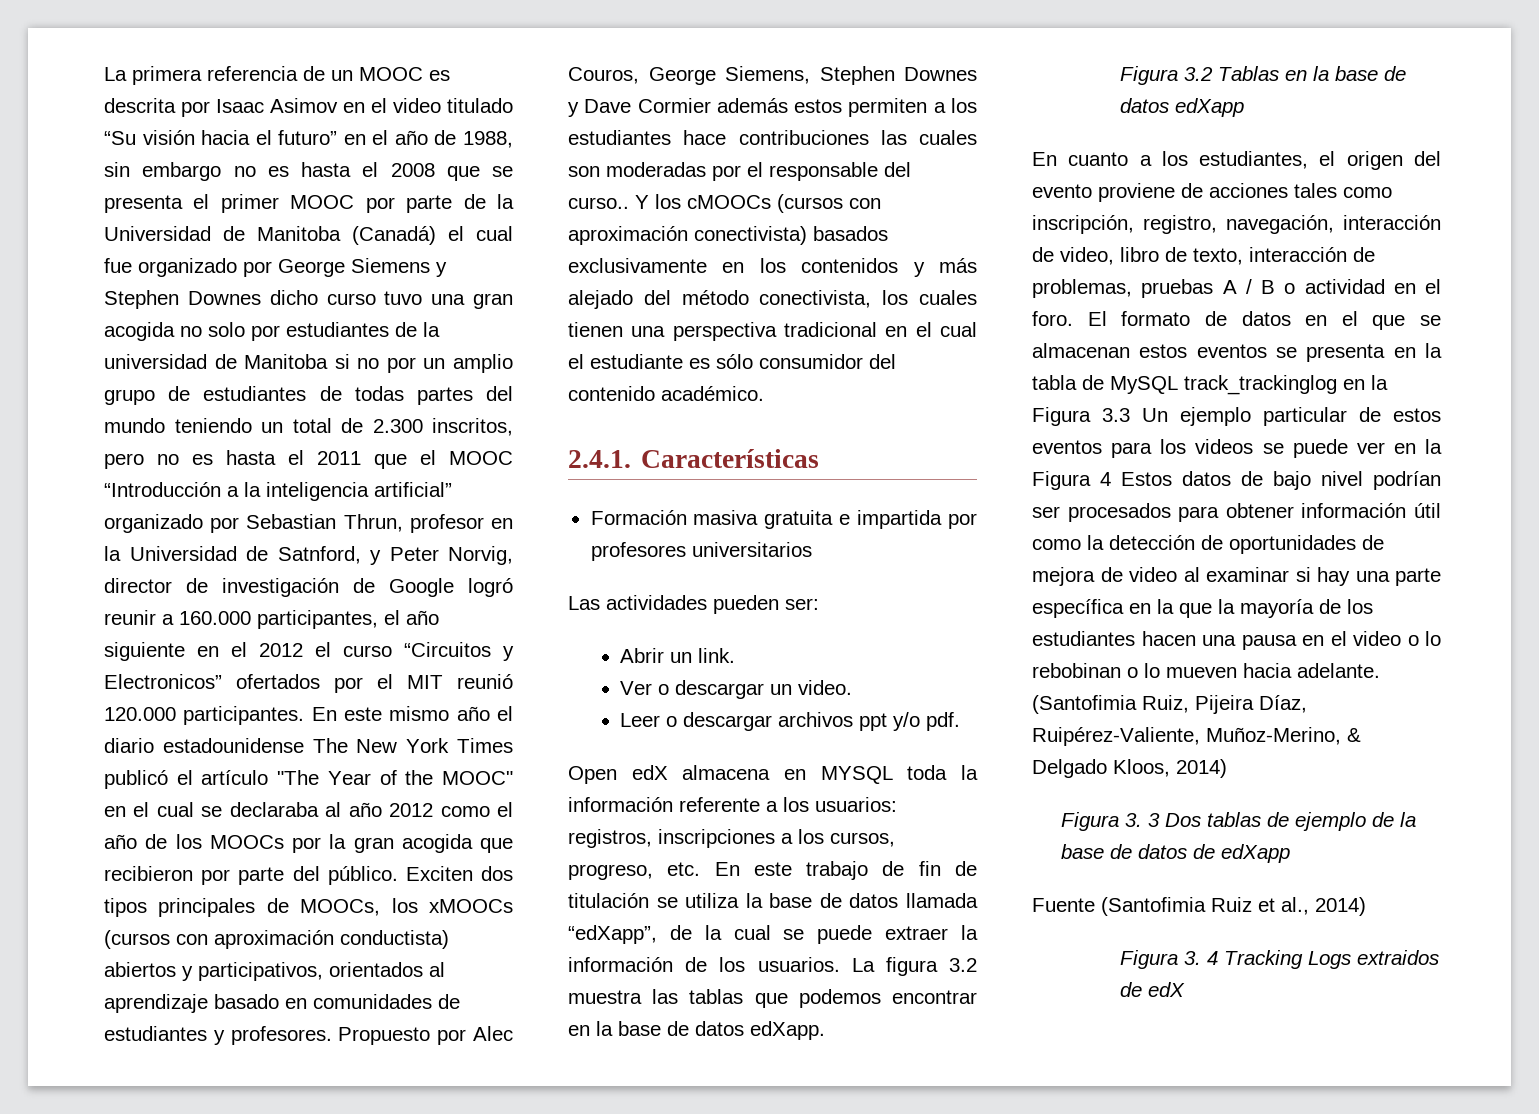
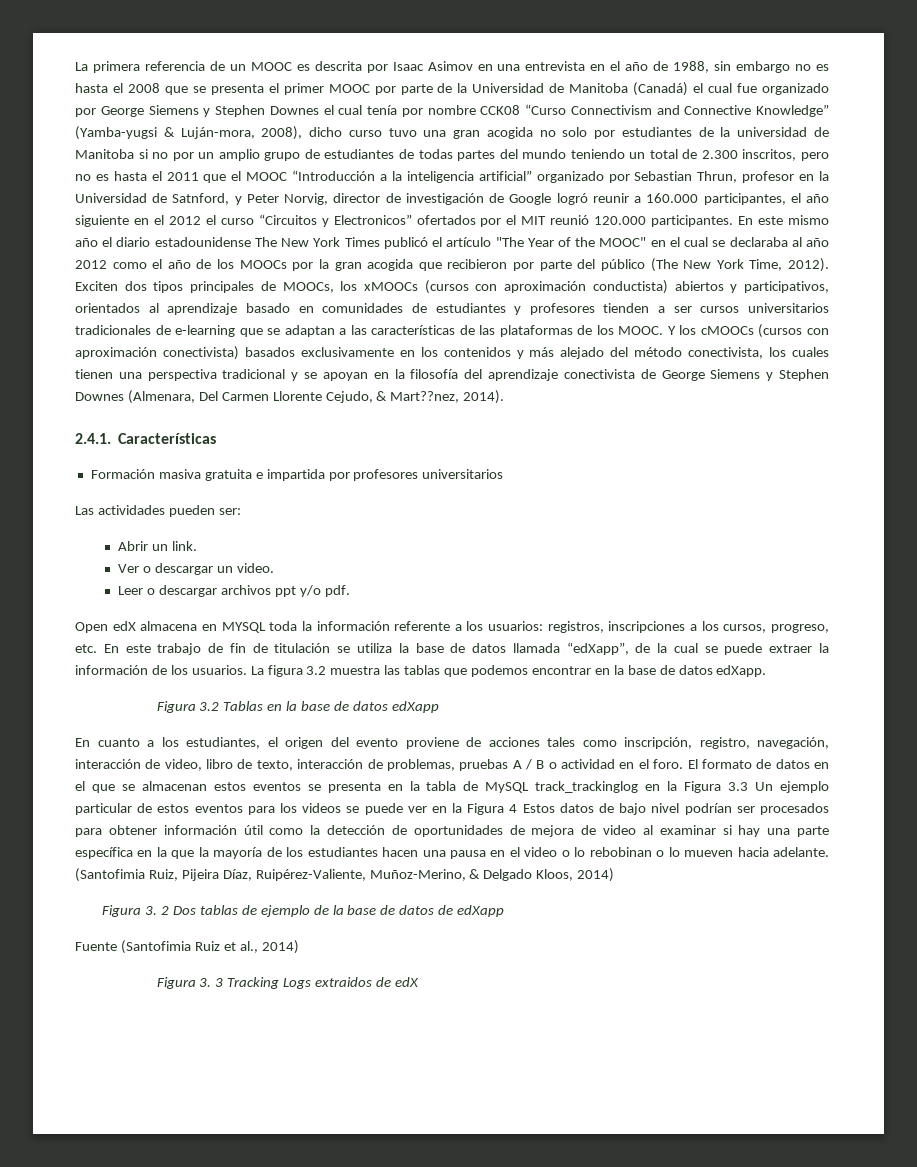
[371,98,513,113] [104,130,338,145] el video titulado “Su visión hacia el futuro” -> [497,61,586,71] una entrevista
(261, 298) none -> [323,104,829,117] [75,126,303,140] el cual tenía por nombre CCK08 “Curso Connectivism and Connective Knowledge” (Yamba-yugsi & Luján-mora, 2008),
[327,866,398,885] público. -> [600,258,829,272] público (The New York Time, 2012).
[230,1026,513,1045] [568,66,977,85] [568,98,977,117] [568,130,977,145] [568,162,911,181] [568,197,629,209] profesores. Propuesto por Alec Couros, George Siemens, Stephen Downes y Dave Cormier además estos permiten a los estudiantes hace contribuciones las cuales son moderadas por el responsable del curso.. -> [529,303,829,315] [75,325,664,337] profesores tienden a ser cursos universitarios tradicionales de e-learning que se adaptan a las características de las plataformas de los MOOC.
[885,322,977,337] [568,354,896,369] [568,386,764,401] en el cual el estudiante es sólo consumidor del contenido académico. -> [291,369,830,381] [75,390,505,404] y se apoyan en la filosofía del aprendizaje conectivista de George Siemens y Stephen Downes (Almenara, Del Carmen Llorente Cejudo, & Mart??nez, 2014).
[1148,813,1161,827] 3 -> [161,906,170,915] 2
[1207,951,1219,965] 4 -> [215,978,224,987] 3

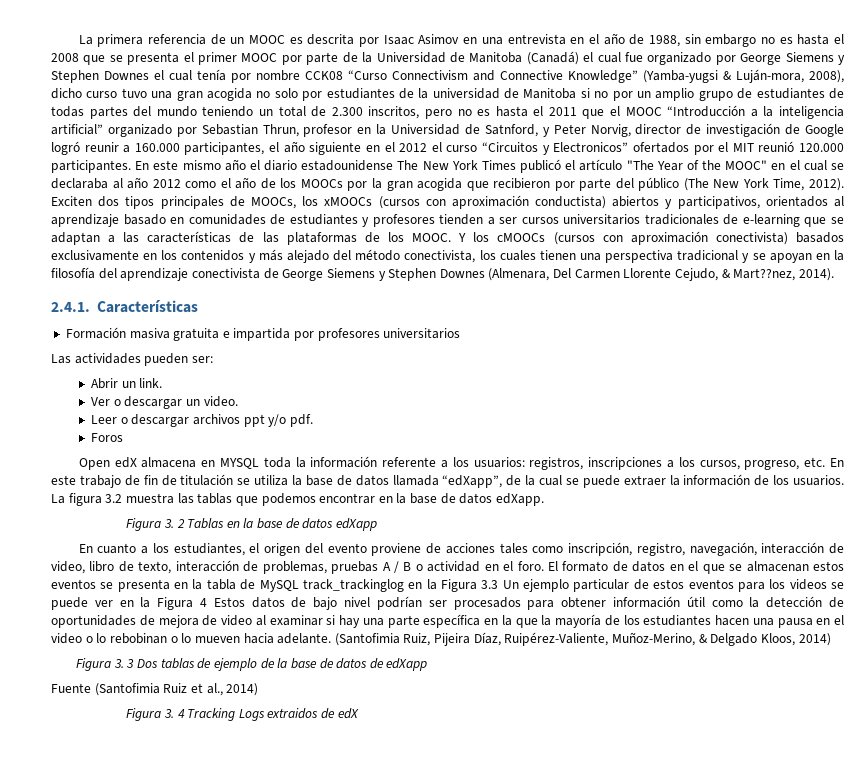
(350, 591) none -> [90,433,123,442] // Foros
[199,702,220,711] 3.2 -> [163,519,185,528] 3. 2
[161,906,170,915] 2 -> [126,659,135,668] 3
[215,978,224,987] 3 -> [177,709,185,718] 4

